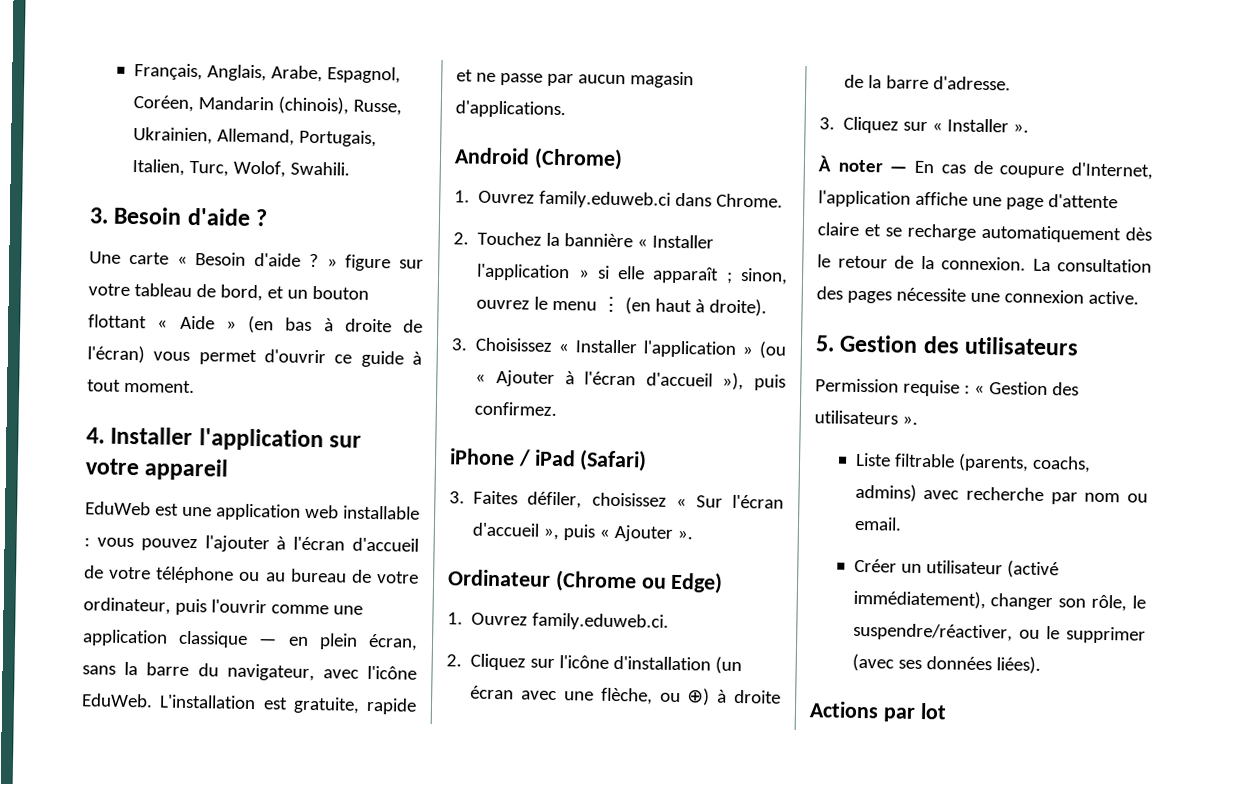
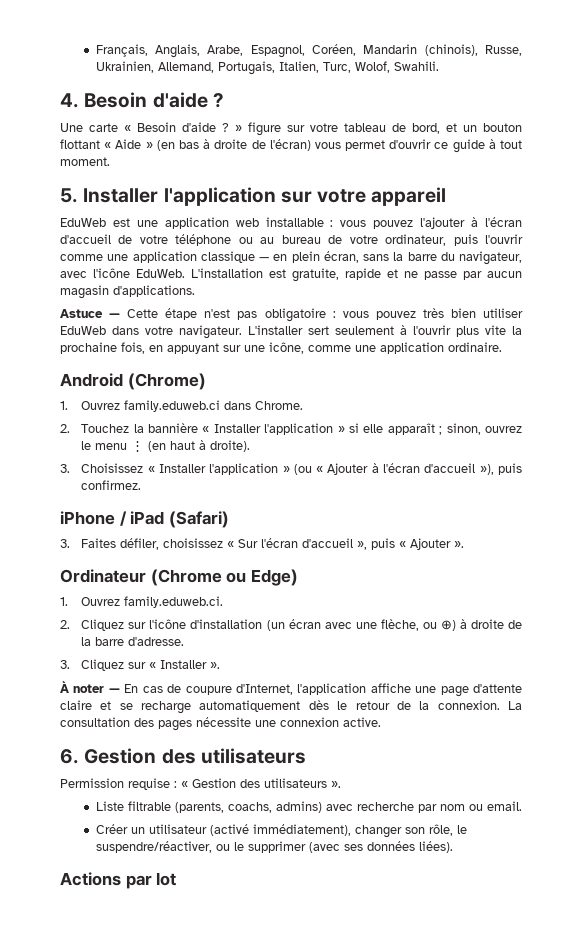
[89,207,109,224] 3. -> [60,93,79,108] 4.
[86,427,105,444] 4. -> [60,188,78,203] 5.
(566, 109) none -> [60,308,523,322] [60,325,522,339] [60,342,502,354] // Astuce — Cette étape n'est pas obligatoire : vous pouvez très bien utiliser EduWeb dans votre navigateur. L'installer sert seulement à l'ouvrir plus vite la prochaine fois, en appuyant sur une icône, comme une application ordinaire.
[815,335,835,352] 5. -> [60,749,79,764] 6.

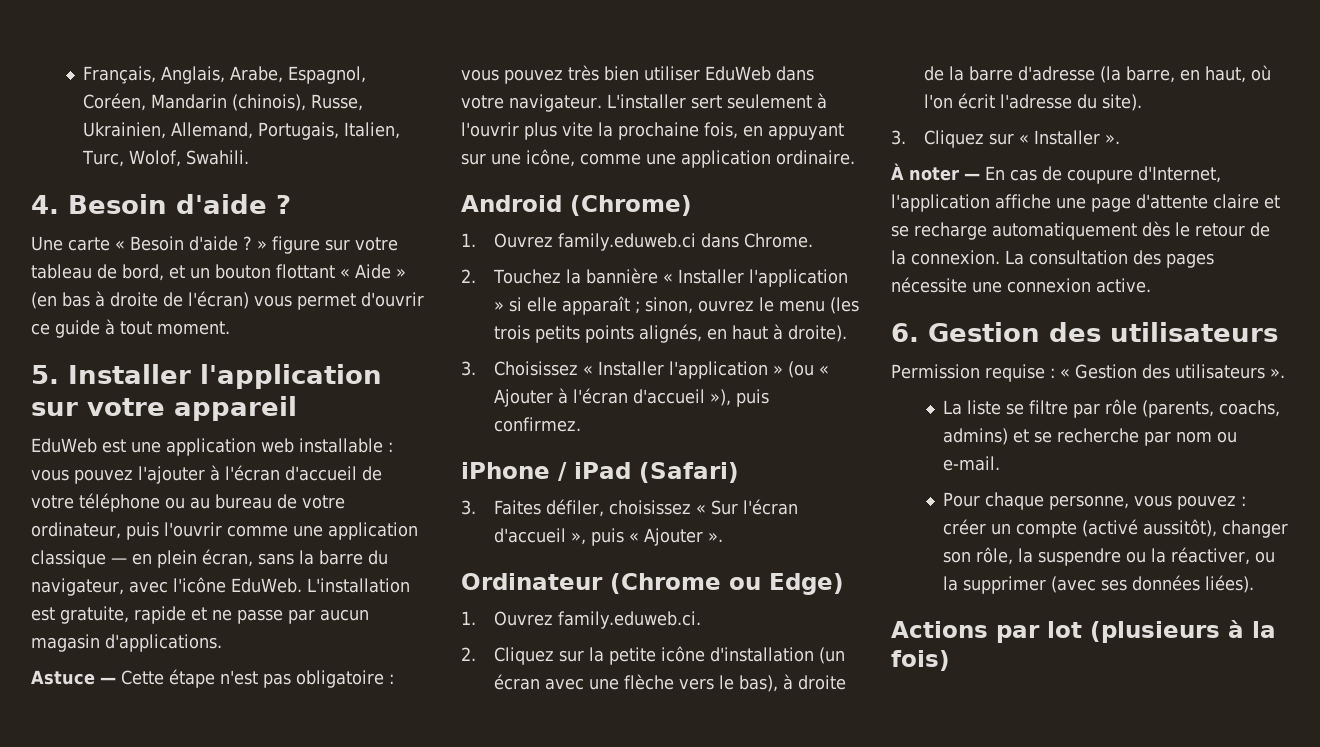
[131,441,167,452] ⋮ (en -> [829,297,859,314] [493,324,727,343] (les trois petits points alignés, en
[149,619,187,629] l'icône -> [588,646,705,665] la petite icône
[380,619,456,631] flèche, ou ⊕) -> [623,674,778,692] flèche vers le bas),
[128,637,185,646] d'adresse. -> [1017,65,1271,83] [923,93,1142,111] d'adresse (la barre, en haut, où l'on écrit l'adresse du site).
[95,801,171,811] Liste filtrable -> [943,399,1138,418] La liste se filtre par rôle
[325,804,353,811] avec -> [1013,429,1053,443] et se
[486,801,522,811] [95,824,467,838] [95,841,244,853] email. // Créer un utilisateur (activé immédiatement), changer son rôle, le suspendre/réactiver, ou le -> [943,456,1001,471] [943,492,1247,510] [943,519,1289,538] [943,547,1276,566] [943,576,959,591] e-mail. // Pour chaque personne, vous pouvez : créer un compte (activé aussitôt), changer son rôle, la suspendre ou la réactiver, ou la
(177, 879) none -> [1090,620,1276,643] [891,650,950,671] (plusieurs à la fois)

